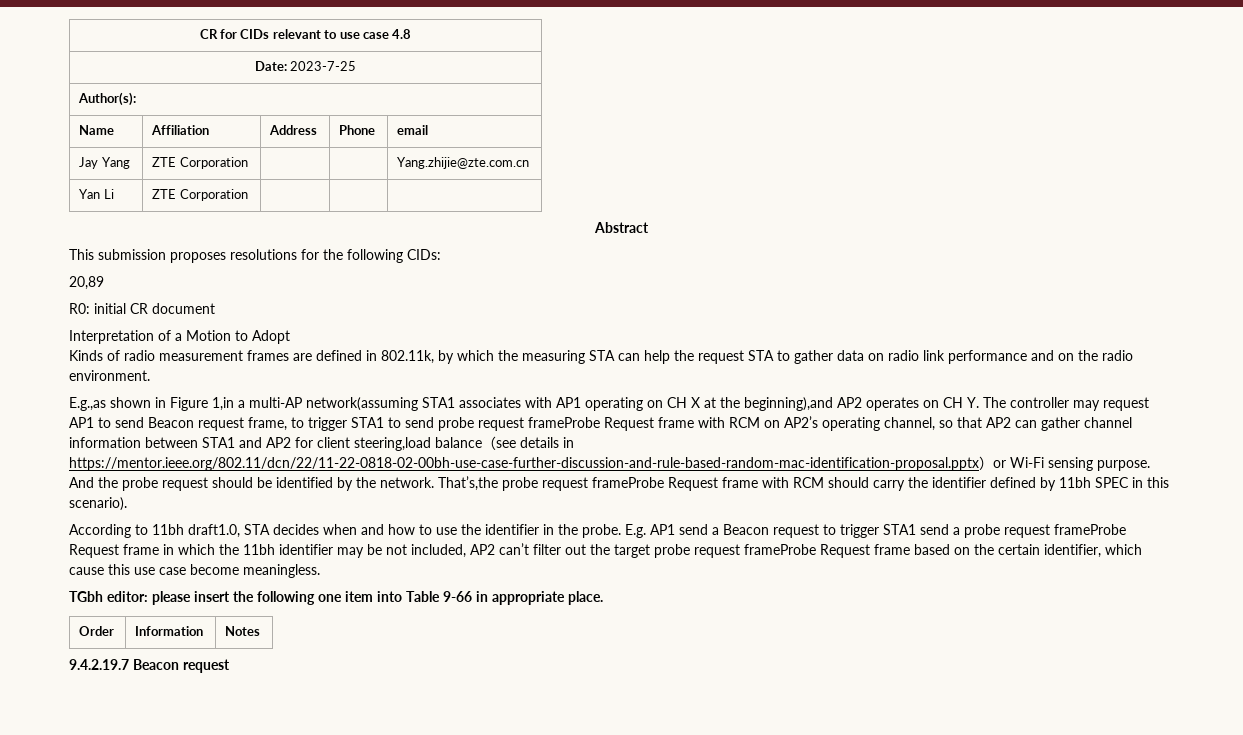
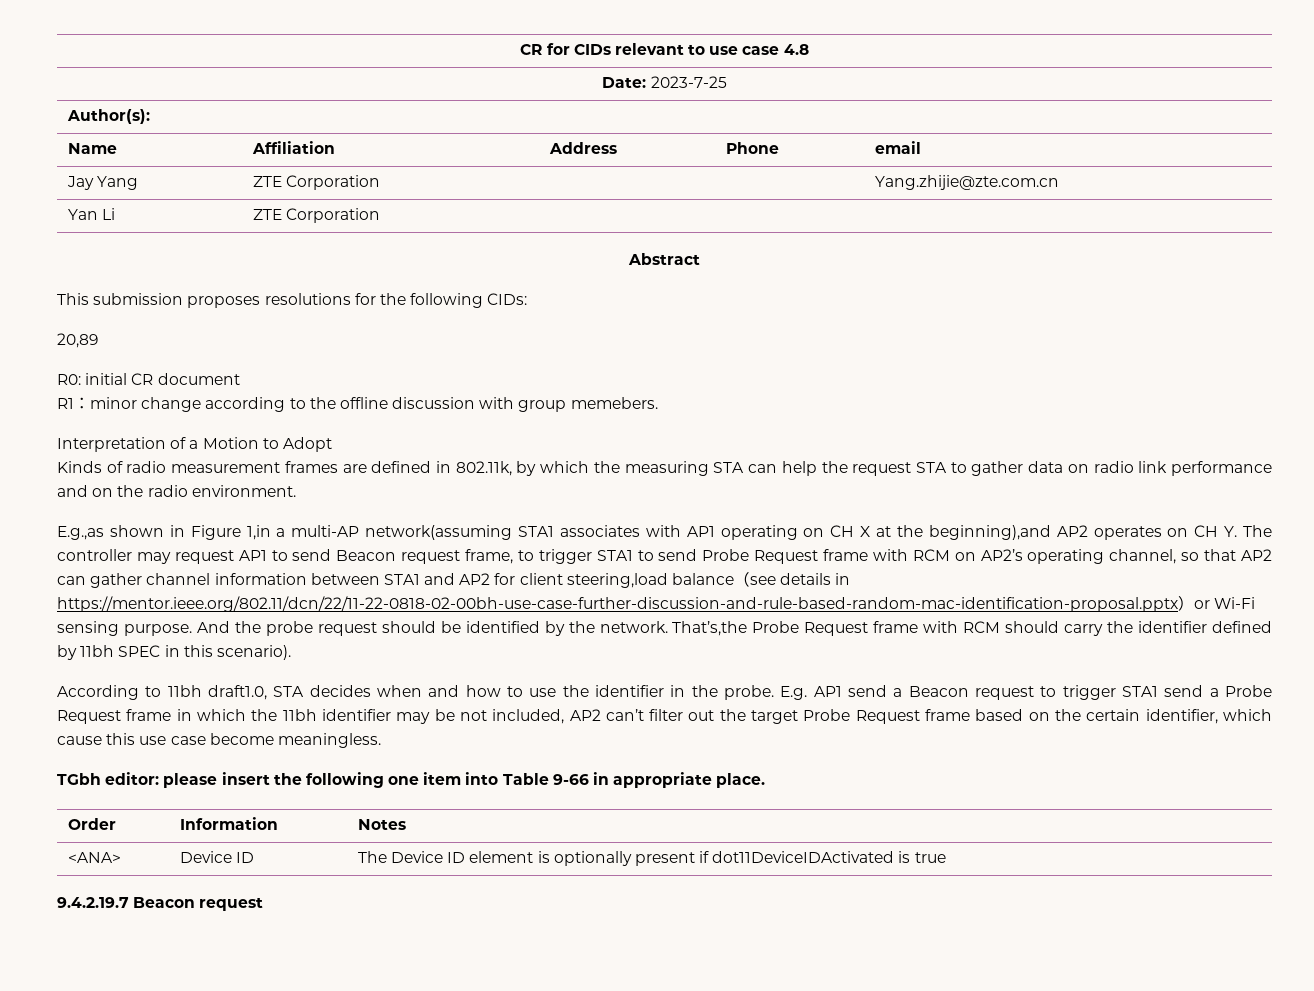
(215, 308) none -> [57,397,658,412] // R1：minor change according to the offline discussion with group memebers.
[438,417,600,431] probe request frameProbe -> [702,549,750,561] Probe
[502,477,664,491] probe request frameProbe -> [752,621,800,633] Probe
[964,524,1126,538] probe request frameProbe -> [1225,685,1272,697] Probe
[654,544,816,558] probe request frameProbe -> [803,709,851,721] Probe
(261, 631) none -> [67,852,121,863] [179,851,254,863] [357,851,946,866] // <ANA> | Device ID | The Device ID element is optionally present if dot11DeviceIDActivated is true

